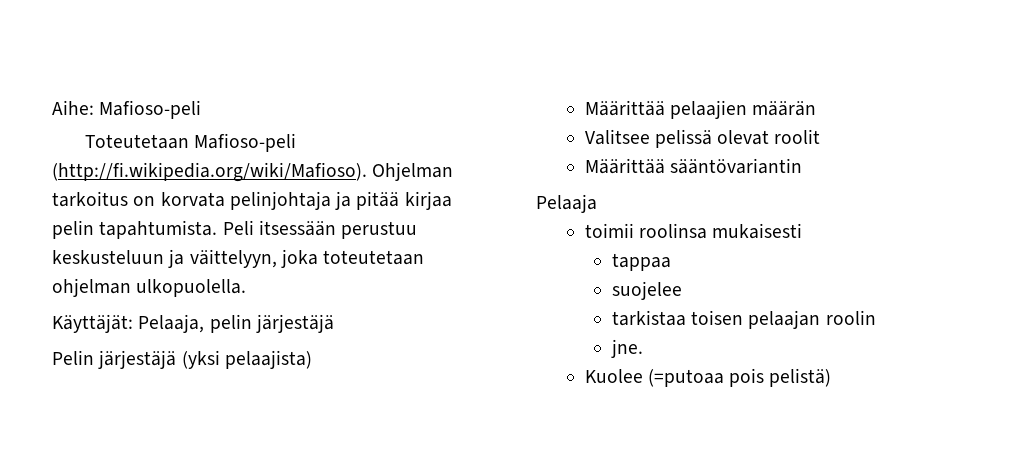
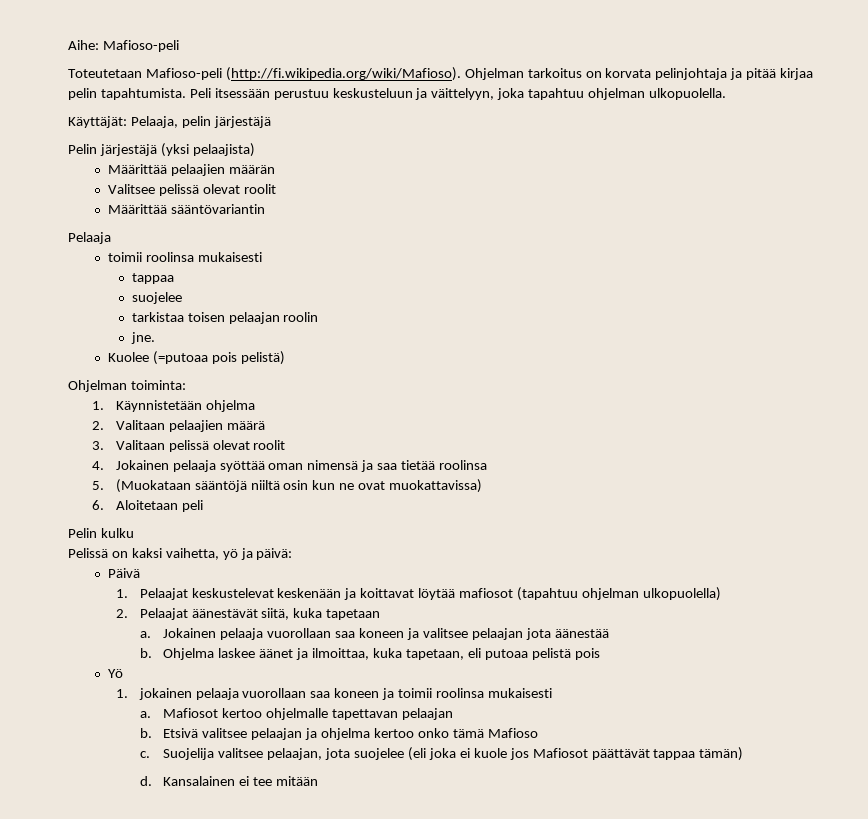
[323,250,425,265] toteutetaan -> [528,88,585,100] tapahtuu
(832, 377) none -> [68,380,186,392] [91,400,255,412] [91,420,265,432] [91,440,286,452] [91,460,488,472] [91,479,483,493] [91,500,203,512] [68,528,134,538] [68,548,293,560] [107,568,140,578] [115,587,721,601] [115,608,381,620] [139,628,609,640] [139,648,600,660] [107,669,123,678] [115,688,552,700] [139,708,454,720] [139,728,538,740] [139,747,744,761] [139,776,319,786] // Ohjelman toiminta: // 1. Käynnistetään ohjelma // 2. Valitaan pelaajien määrä // 3. Valitaan pelissä olevat roolit // 4. Jokainen pelaaja syöttää oman nimensä ja saa tietää roolinsa // 5. (Muokataan sääntöjä niiltä osin kun ne ovat muokattavissa) // 6. Aloitetaan peli // Pelin kulku // Pelissä on kaksi vaihetta, yö ja päivä: // Päivä // 1. Pelaajat keskustelevat keskenään ja koittavat löytää mafiosot (tapahtuu ohjelman ulkopuolella) // 2. Pelaajat äänestävät siitä, kuka tapetaan // a. Jokainen pelaaja vuorollaan saa koneen ja valitsee pelaajan jota äänestää // b. Ohjelma laskee äänet ja ilmoittaa, kuka tapetaan, eli putoaa pelistä pois // Yö // 1. jokainen pelaaja vuorollaan saa koneen ja toimii roolinsa mukaisesti // a. Mafiosot kertoo ohjelmalle tapettavan pelaajan // b. Etsivä valitsee pelaajan ja ohjelma kertoo onko tämä Mafioso // c. Suojelija valitsee pelaajan, jota suojelee (eli joka ei kuole jos Mafiosot päättävät tappaa tämän) // d. Kansalainen ei tee mitään

